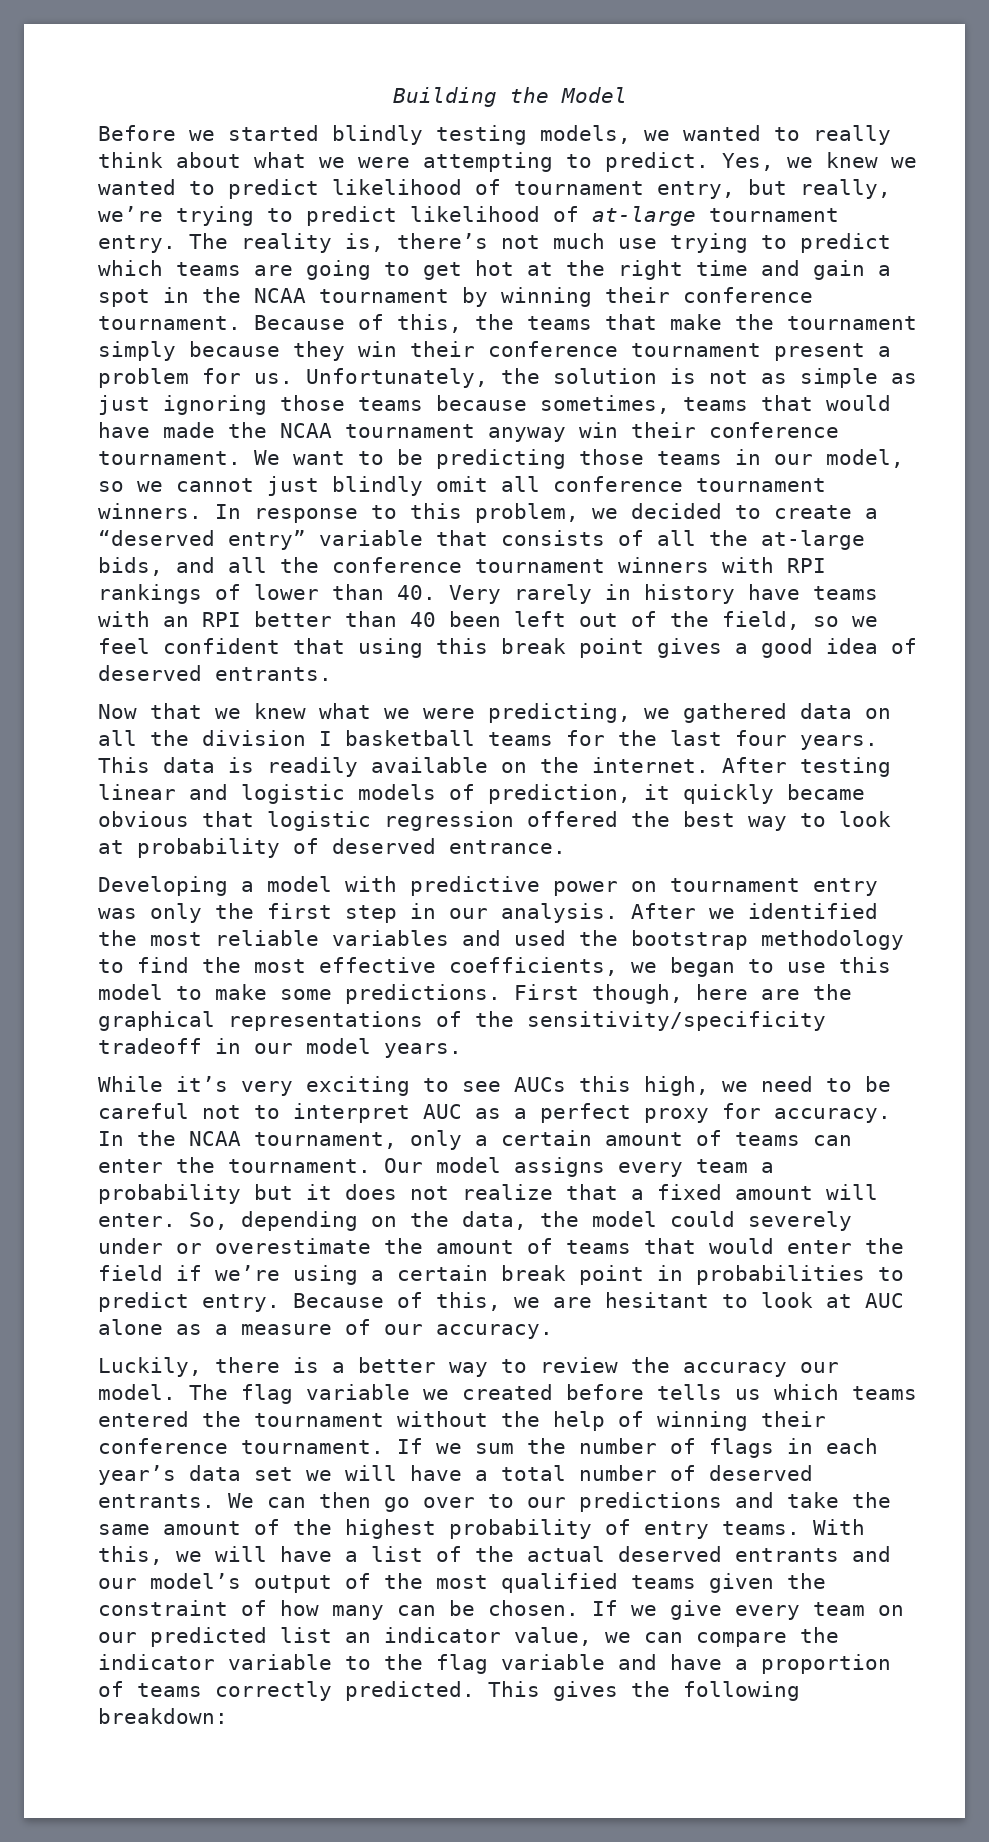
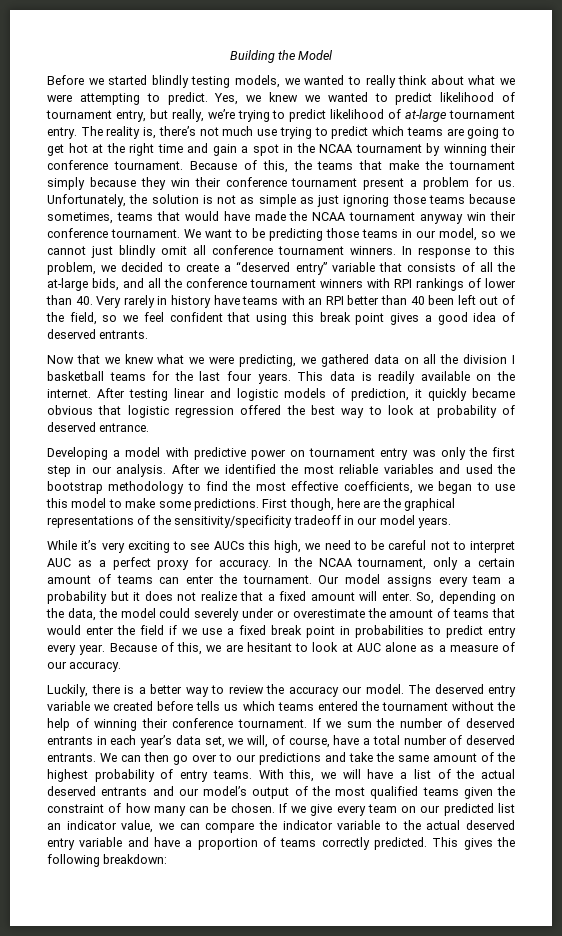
[215,1265,488,1285] we’re using a certain -> [182,625,266,635] we use a fixed
[202,1294,280,1312] entry. -> [488,626,516,638] [47,644,106,655] entry every year.
[241,1384,293,1404] flag -> [434,684,516,697] deserved entry
[709,1438,774,1458] flags -> [465,718,515,728] [47,736,93,745] deserved entrants
[254,1465,397,1481] set we will -> [204,735,330,748] set, we will, of course,
[436,1654,488,1674] flag -> [426,820,515,830] [47,838,75,850] actual deserved entry

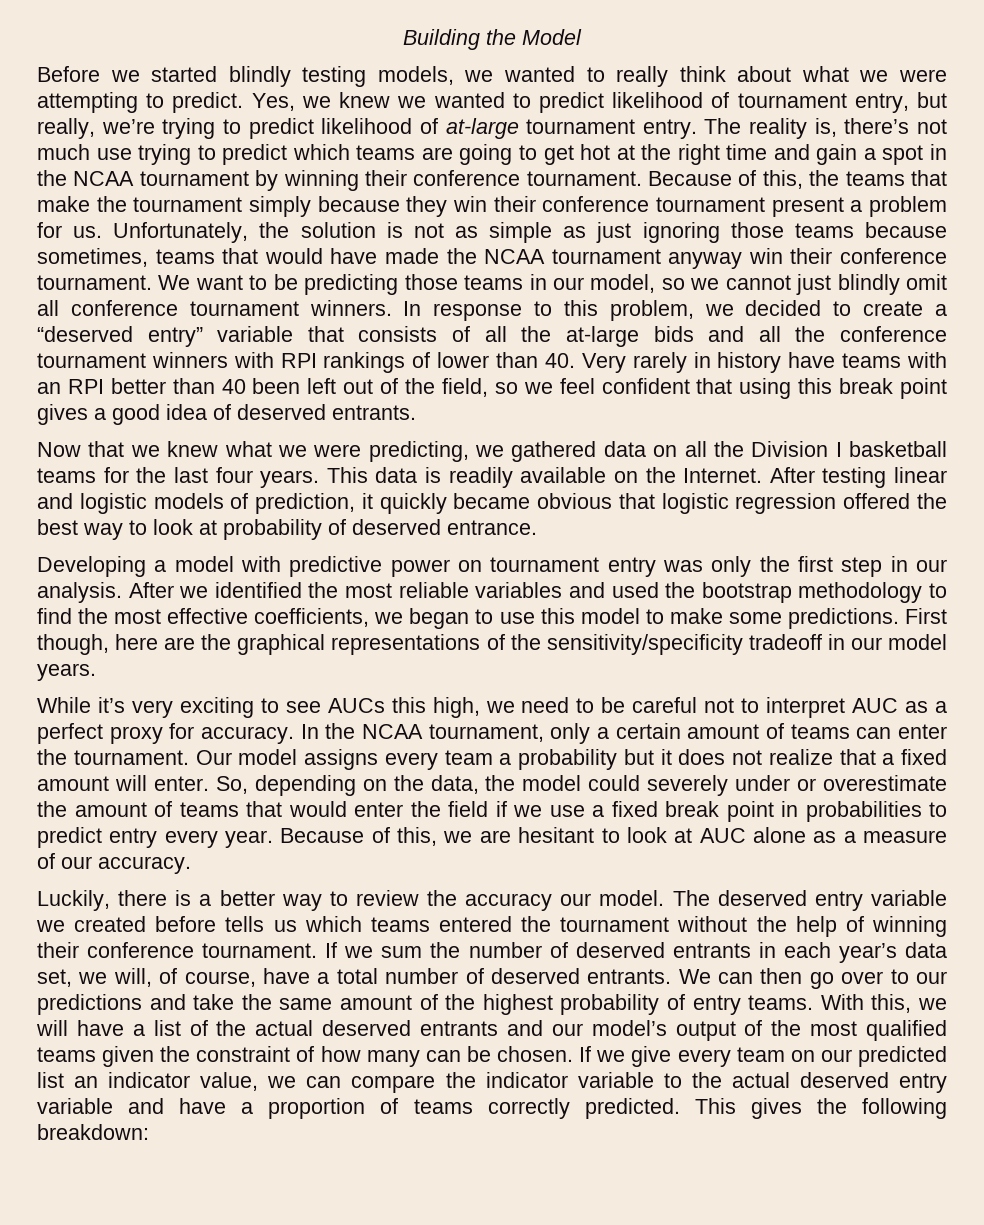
[92,278,119,291] bids, -> [653,326,694,342] bids
[463,354,508,364] division -> [751,441,829,457] Division
[47,389,91,398] internet. -> [683,468,763,483] Internet.

